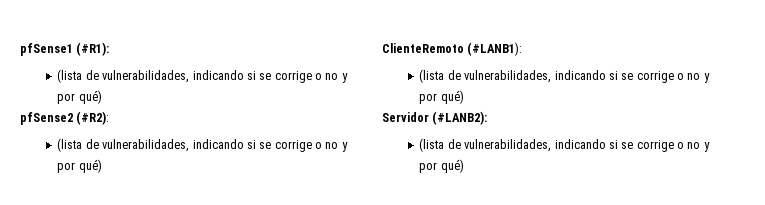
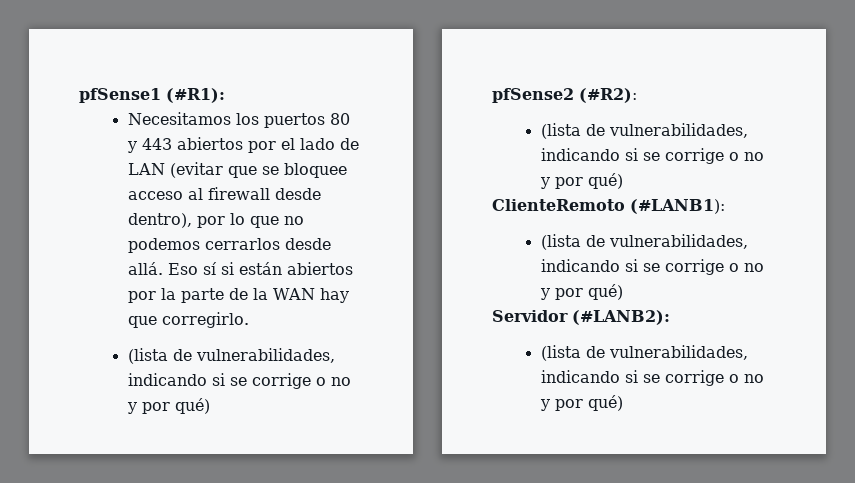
(110, 49) none -> [127,112,350,128] [126,137,359,153] [127,162,347,178] [127,187,321,200] [127,213,304,228] [127,238,331,253] [127,262,353,275] [127,288,349,303] [127,312,249,328] // Necesitamos los puertos 80 y 443 abiertos por el lado de LAN (evitar que se bloquee acceso al firewall desde dentro), por lo que no podemos cerrarlos desde allá. Eso sí si están abiertos por la parte de la WAN hay que corregirlo.

